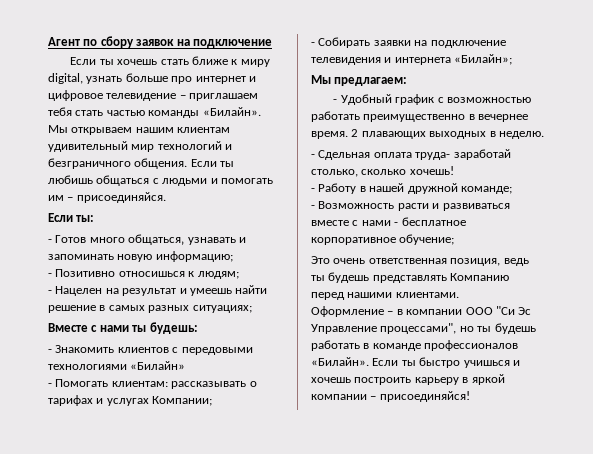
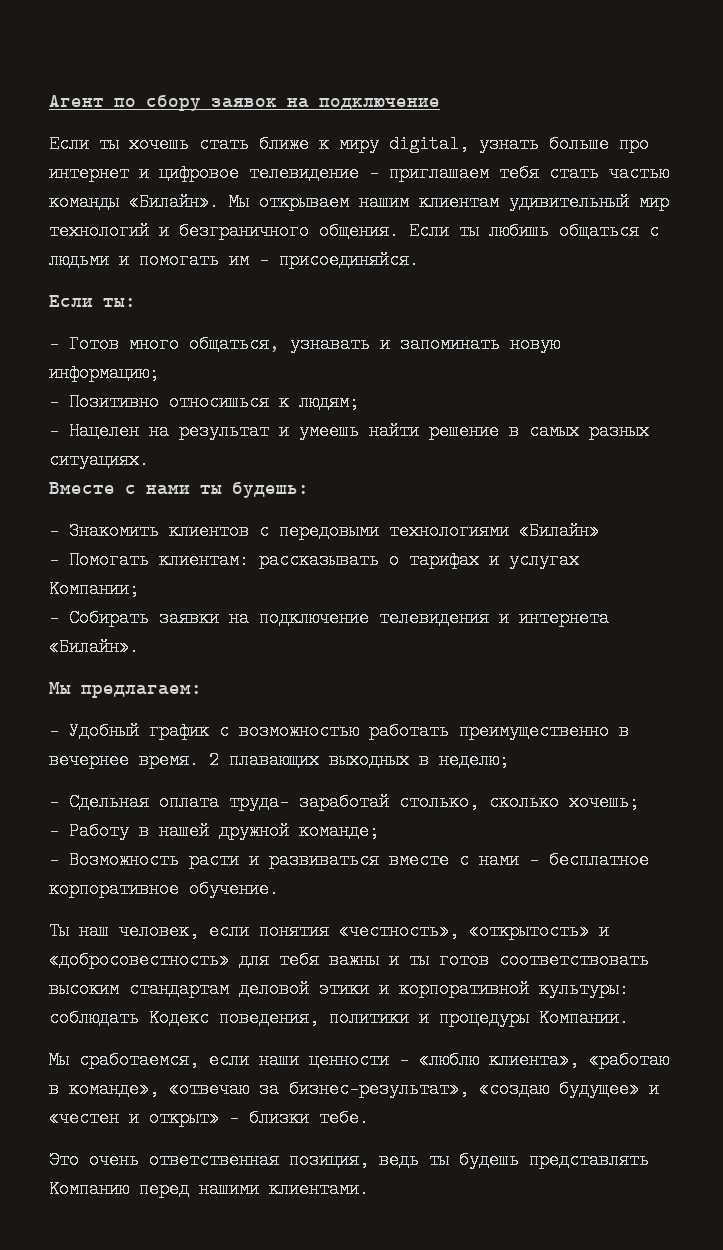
[192,305,252,313] ситуациях; -> [49,451,149,469] ситуациях.
[454,54,513,65] «Билайн»; -> [49,638,139,656] «Билайн».
[498,131,544,139] неделю. -> [439,751,509,769] неделю;
[409,166,454,175] хочешь! -> [569,793,639,811] хочешь;
[399,234,455,245] обучение; -> [189,880,279,898] [49,922,609,940] [49,952,649,969] [49,980,629,998] [49,1009,629,1027] [49,1051,669,1069] [49,1080,659,1098] [49,1109,369,1127] обучение. // Ты наш человек, если понятия «честность», «открытость» и «добросовестность» для тебя важны и ты готов соответствовать высоким стандартам деловой этики и корпоративной культуры: соблюдать Кодекс поведения, политики и процедуры Компании. // Мы сработаемся, если наши ценности - «люблю клиента», «работаю в команде», «отвечаю за бизнес-результат», «создаю будущее» и «честен и открыт» - близки тебе.
[311,306,532,317] [311,323,536,334] [311,340,519,351] [311,357,520,368] [311,374,505,385] [311,391,470,402] // Оформление – в компании ООО "Си Эс Управление процессами", но ты будешь работать в команде профессионалов «Билайн». Если ты быстро учишься и хочешь построить карьеру в яркой компании – присоединяйся! -> (369, 1189) none

